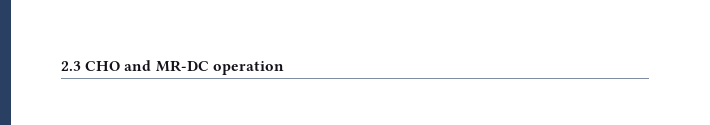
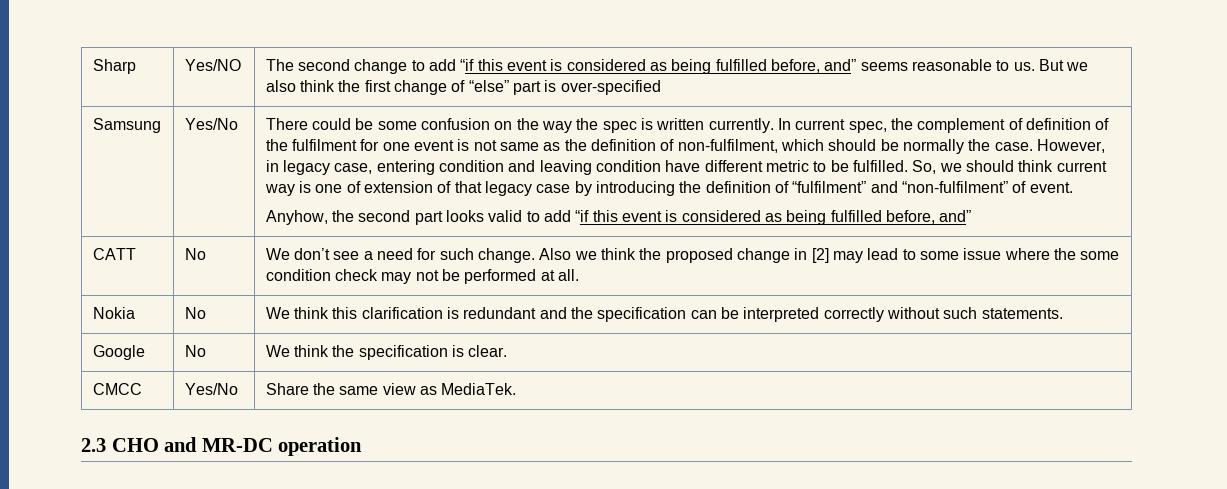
(61, 66) none -> [92,59,136,74] [184,59,241,71] [265,59,1089,74] [265,80,661,95] [92,118,161,133] [184,118,238,130] [265,118,1110,133] [265,139,1105,154] [265,160,1107,175] [264,181,1073,196] [265,210,972,225] [92,248,136,260] [184,248,206,260] [265,248,1120,263] [265,269,580,284] [92,307,135,319] [184,307,206,319] [265,307,1063,322] [92,345,145,360] [184,345,206,357] [265,345,508,360] [92,383,142,395] [184,383,238,395] [265,383,517,395] Sharp | Yes/NO | The second change to add “if this event is considered as being fulfilled before, and” seems reasonable to us. But we also think the first change of “else” part is over-specified // Samsung | Yes/No | There could be some confusion on the way the spec is written currently. In current spec, the complement of definition of the fulfilment for one event is not same as the definition of non-fulfilment, which should be normally the case. However, in legacy case, entering condition and leaving condition have different metric to be fulfilled. So, we should think current way is one of extension of that legacy case by introducing the definition of “fulfilment” and “non-fulfilment” of event. // Anyhow, the second part looks valid to add “if this event is considered as being fulfilled before, and” // CATT | No | We don’t see a need for such change. Also we think the proposed change in [2] may lead to some issue where the some condition check may not be performed at all. // Nokia | No | We think this clarification is redundant and the specification can be interpreted correctly without such statements. // Google | No | We think the specification is clear. // CMCC | Yes/No | Share the same view as MediaTek. //

